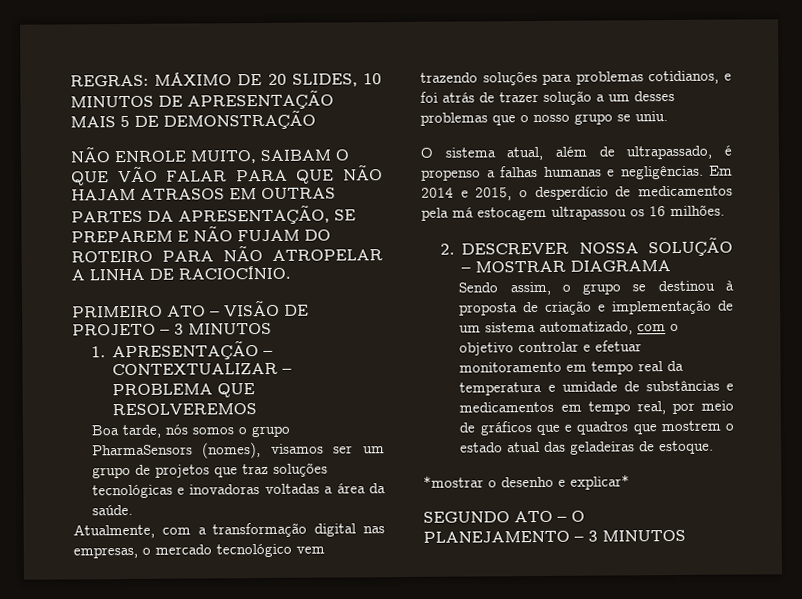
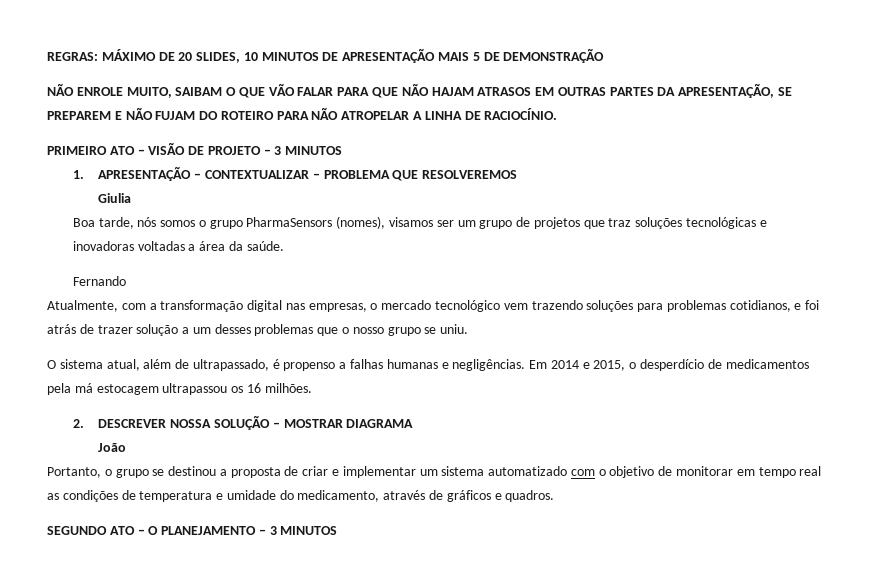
(258, 409) none -> [98,193,132,203] // Giulia
(133, 510) none -> [72,276,126,286] // Fernando
[458,281,551,296] Sendo assim, -> [98,443,127,452] [47,467,101,478] João // Portanto,
[725,280,734,291] à -> [219,469,227,476] a
[545,299,734,315] criação e implementação de -> [302,466,416,478] criar e implementar
[539,321,634,335] automatizado, -> [488,466,568,476] automatizado
[518,340,643,353] [459,360,685,375] [459,379,734,396] [459,400,734,415] [459,420,734,436] [460,440,715,455] [423,474,630,490] controlar e efetuar monitoramento em tempo real da temperatura e umidade de substâncias e medicamentos em tempo real, por meio de gráficos que e quadros que mostrem o estado atual das geladeiras de estoque. // *mostrar o desenho e explicar* -> [658,466,822,478] [47,490,555,502] de monitorar em tempo real as condições de temperatura e umidade do medicamento, através de gráficos e quadros.

